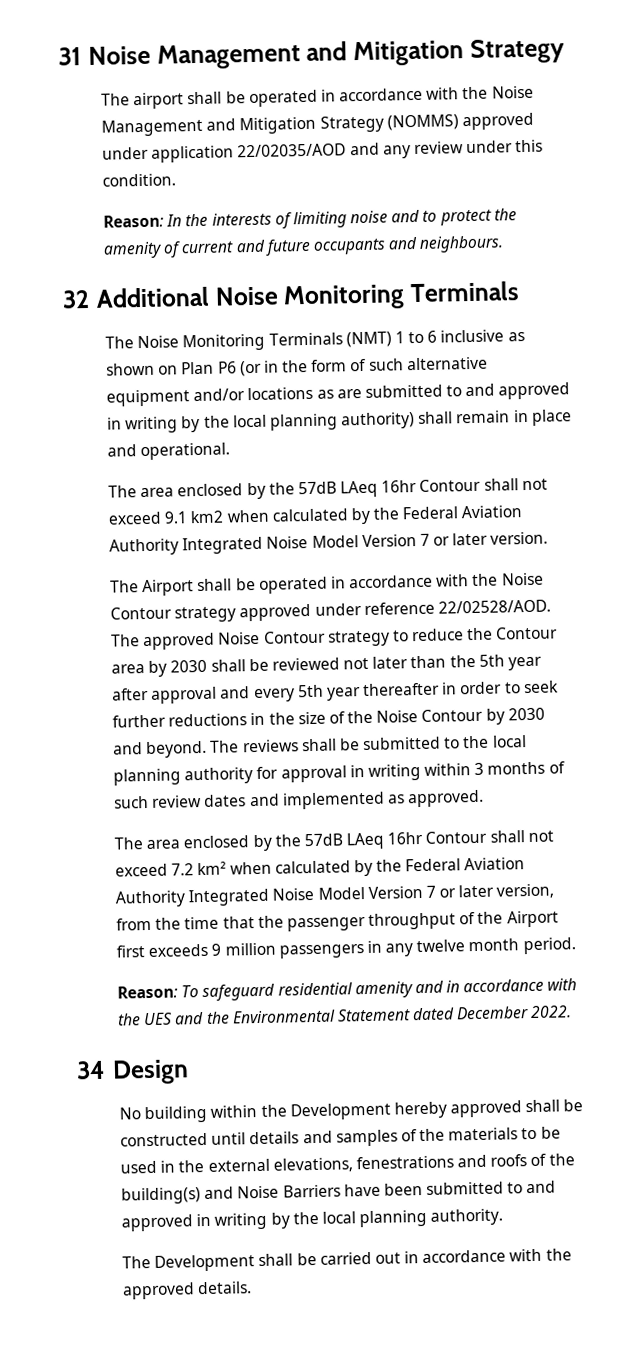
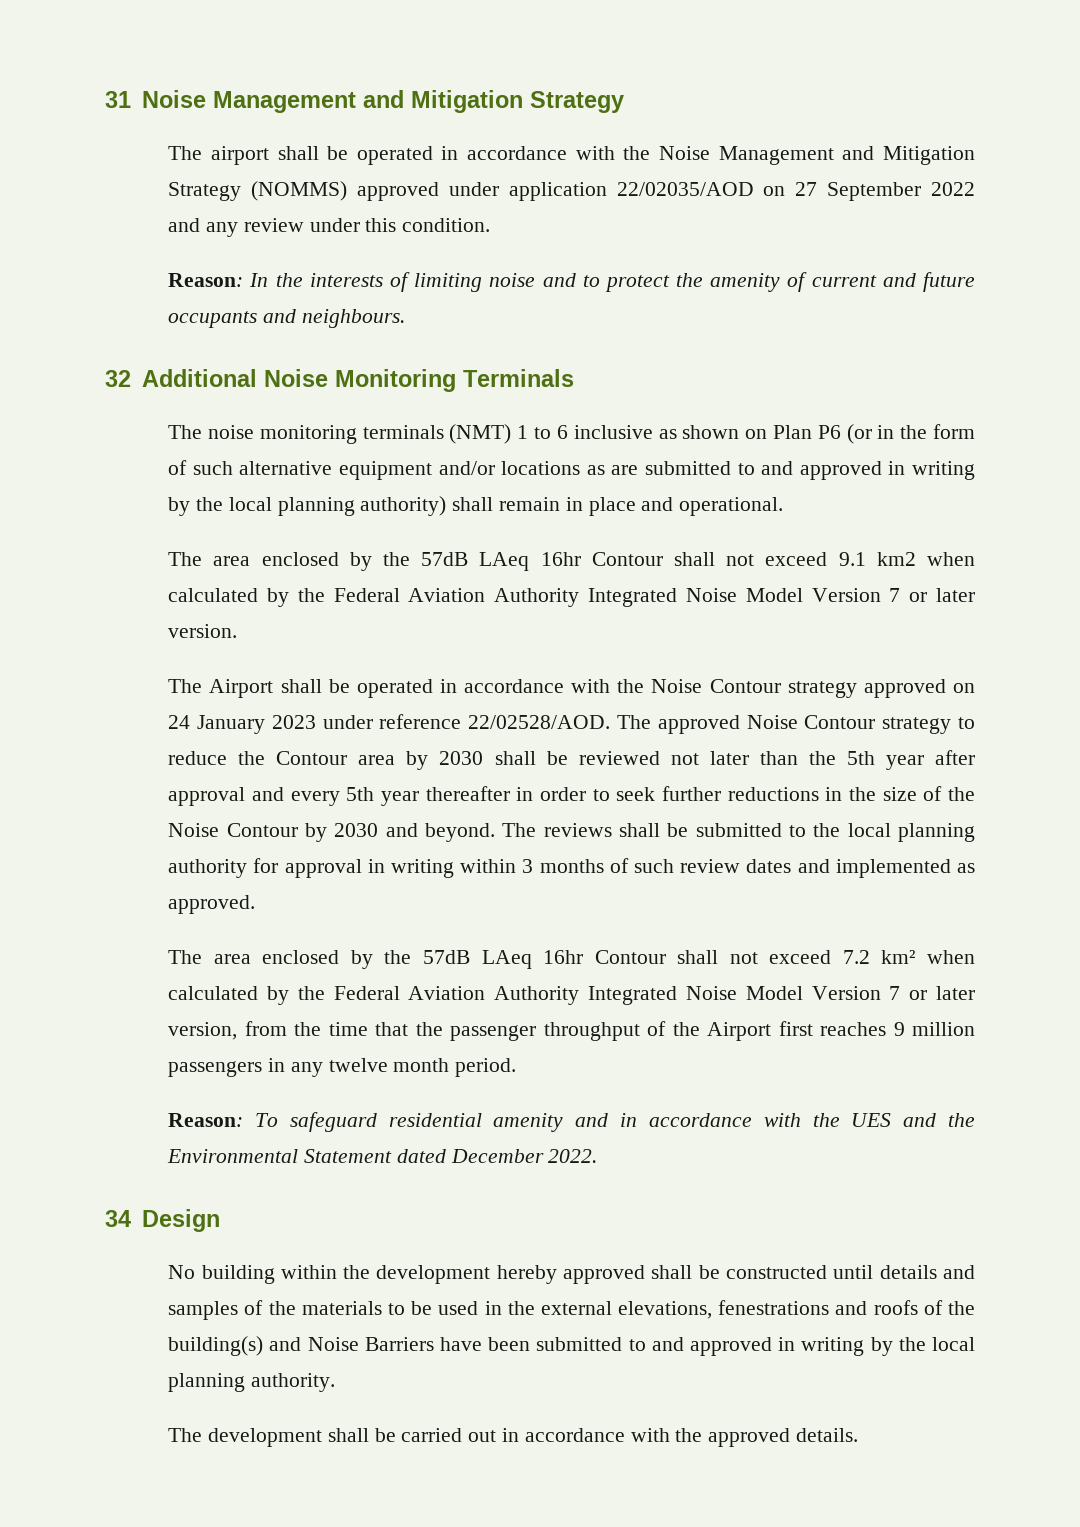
(347, 150) none -> [763,182,975,201] on 27 September 2022
[137,332,343,352] Noise Monitoring Terminals -> [208,425,444,444] noise monitoring terminals
(312, 612) none -> [953,683,976,693] [168,715,316,734] on 24 January 2023
[148,943,209,957] exceeds -> [820,1022,887,1036] reaches
[289,1102,391,1121] Development -> [376,1265,491,1284] development
[154,1254,256,1272] Development -> [208,1428,323,1447] development

